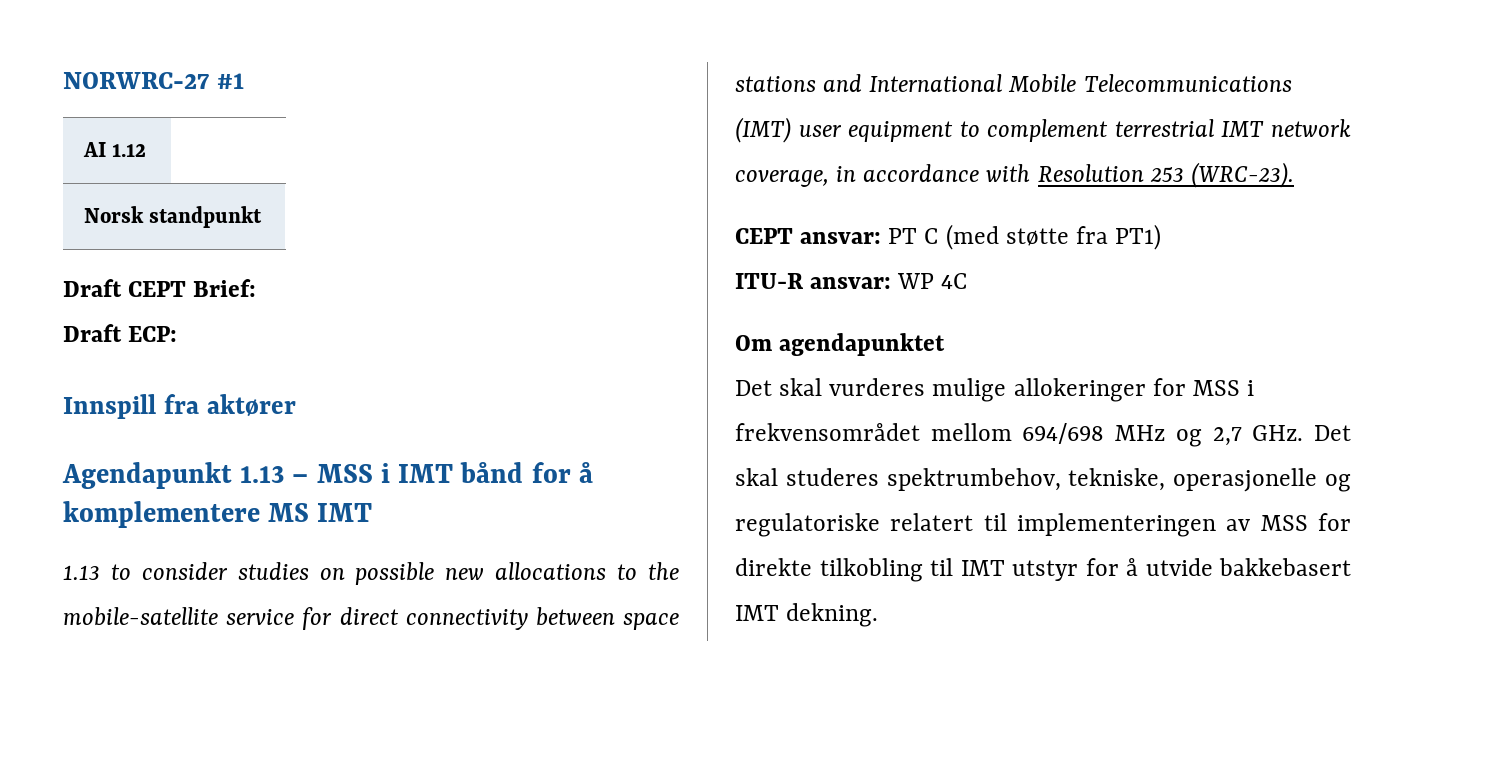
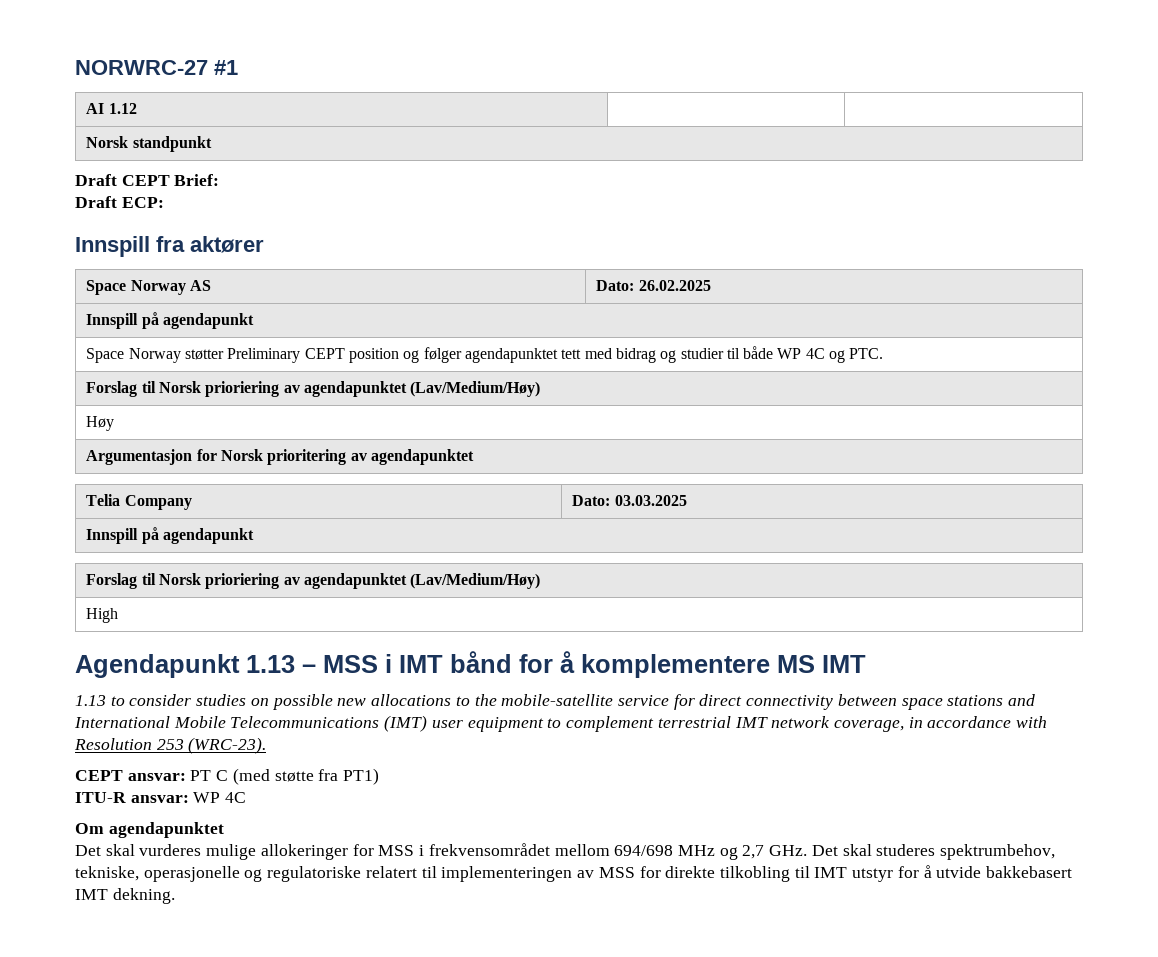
(296, 405) none -> [86,280,212,295] [596,280,711,291] [86,312,255,329] [86,346,884,363] [86,381,541,397] [86,416,115,431] [86,449,474,465] [86,494,192,510] [572,495,687,506] [86,527,255,544] [86,573,541,589] [86,608,119,623] // Space Norway AS | Dato: 26.02.2025 // Innspill på agendapunkt // Space Norway støtter Preliminary CEPT position og følger agendapunktet tett med bidrag og studier til både WP 4C og PTC. // Forslag til Norsk prioriering av agendapunktet (Lav/Medium/Høy) // Høy // Argumentasjon for Norsk prioritering av agendapunktet // Telia Company | Dato: 03.03.2025 // Innspill på agendapunkt // Forslag til Norsk prioriering av agendapunktet (Lav/Medium/Høy) // High

